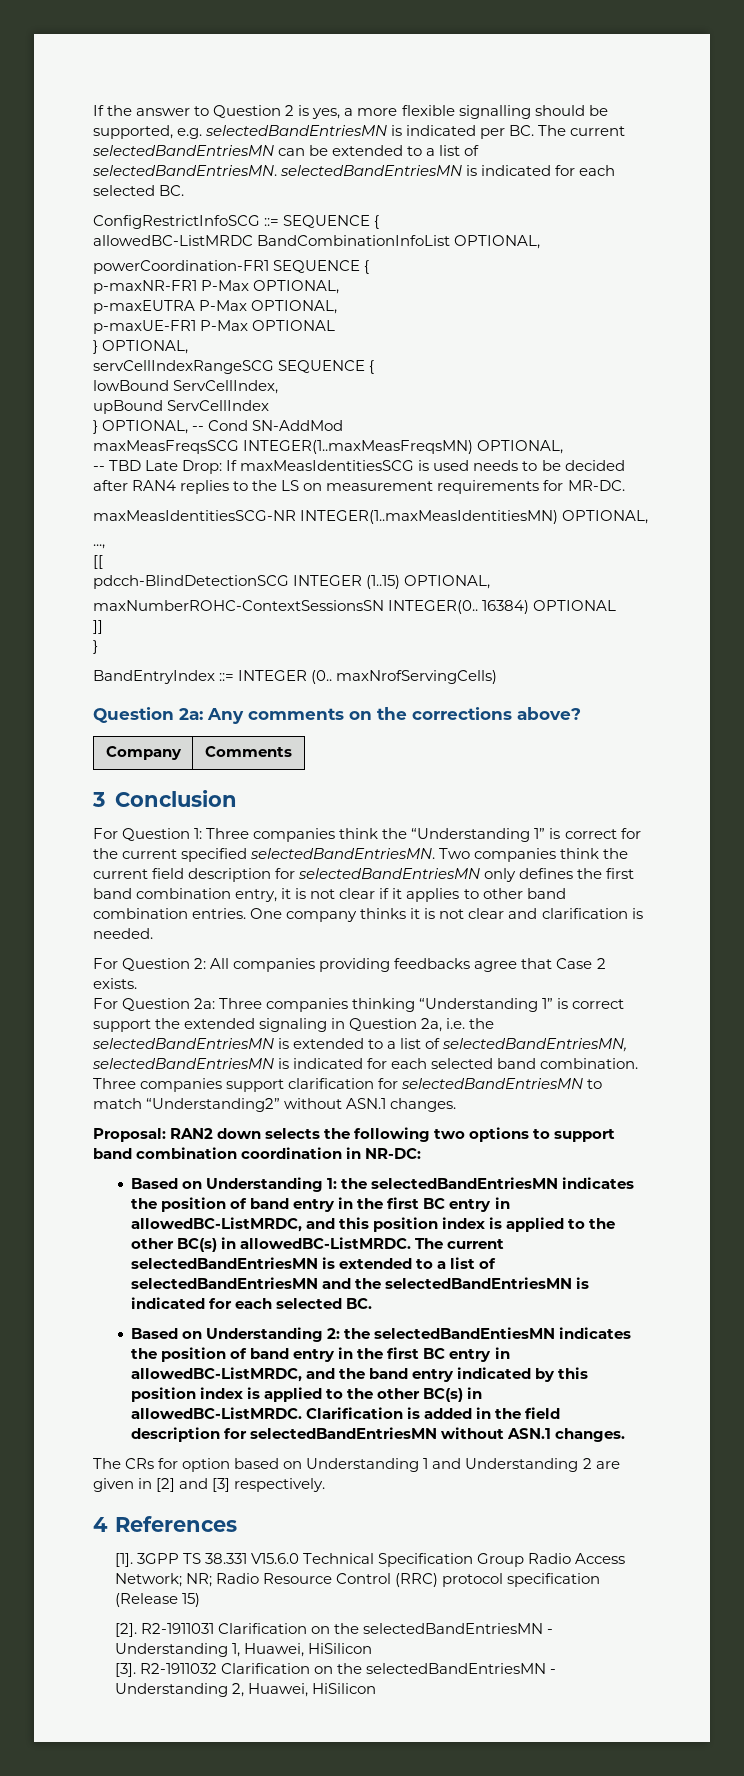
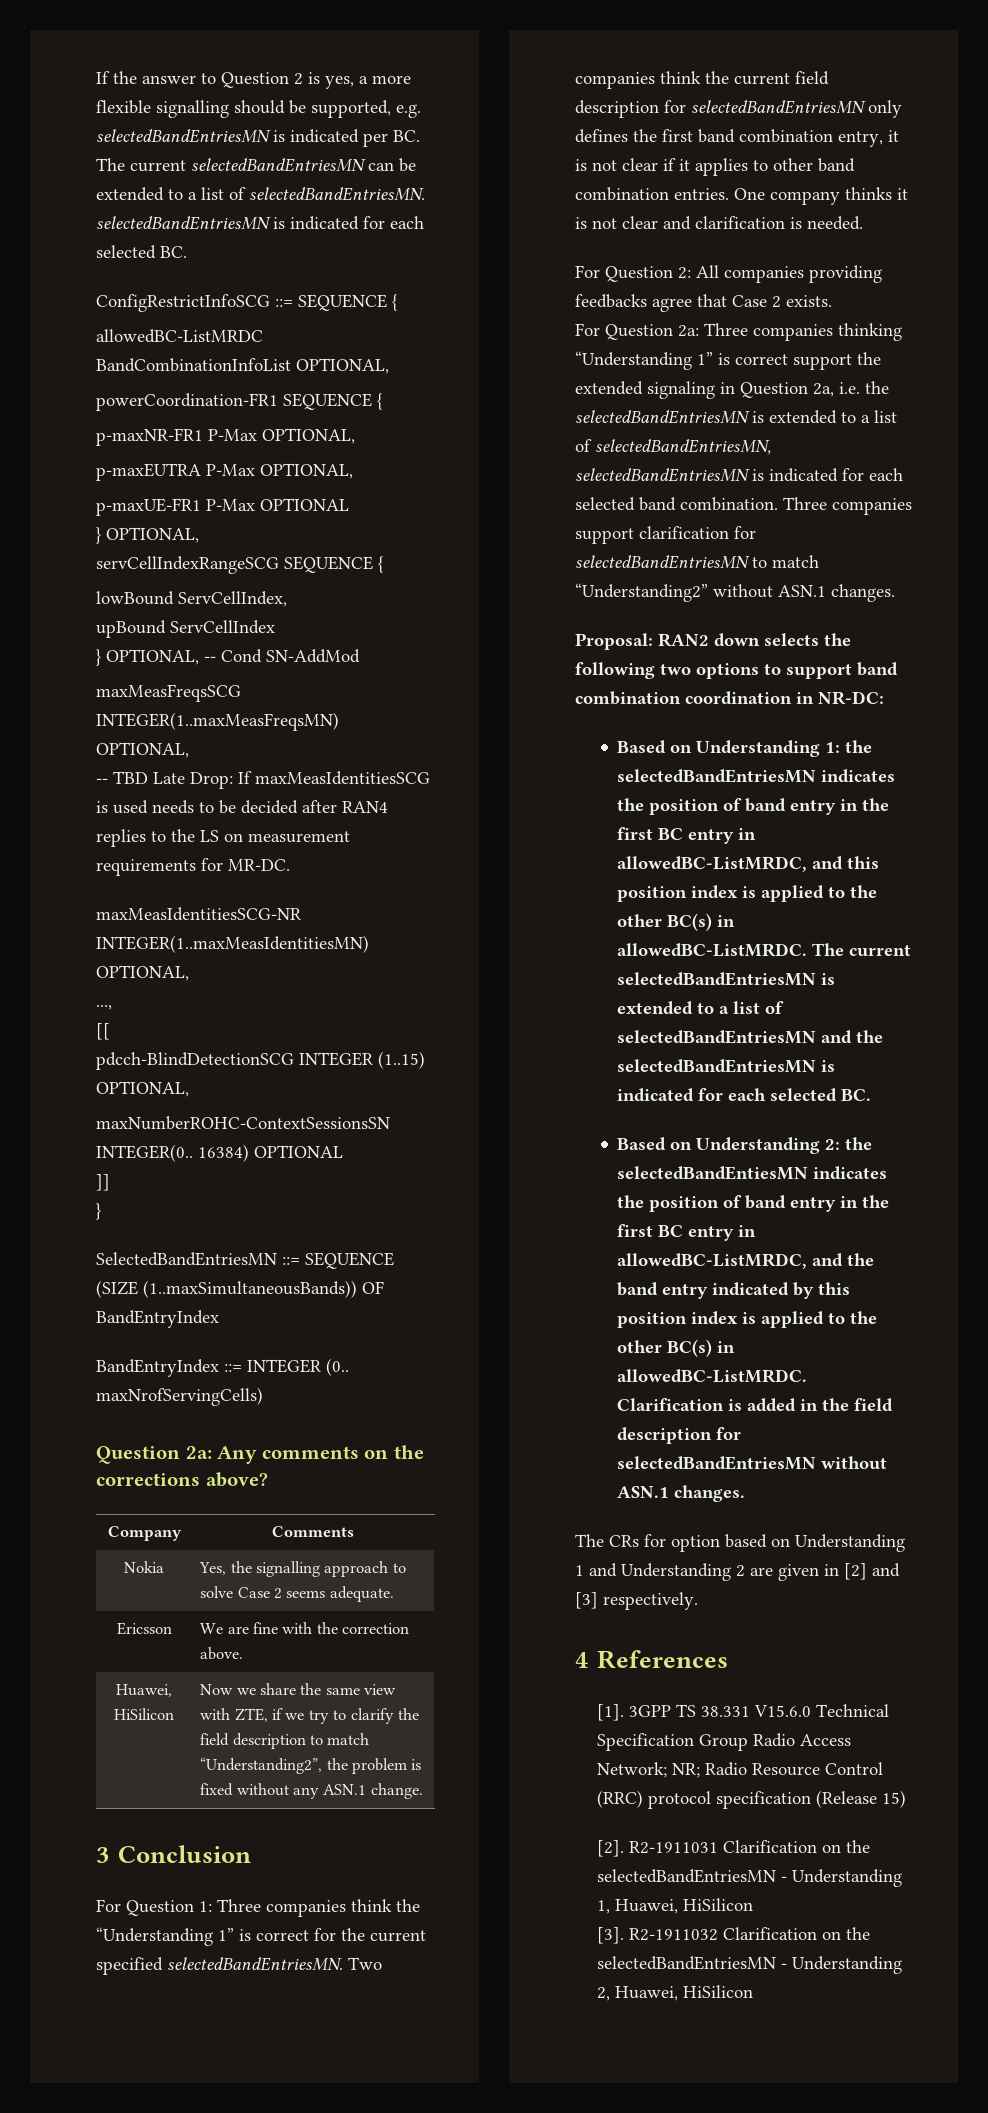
(98, 647) none -> [96,1252,394,1269] [96,1280,384,1298] [96,1310,219,1328] // SelectedBandEntriesMN ::= SEQUENCE (SIZE (1..maxSimultaneousBands)) OF BandEntryIndex
(292, 751) none -> [124,1561,164,1573] [199,1561,406,1577] [200,1586,394,1602] [116,1622,172,1635] [200,1622,410,1634] [200,1647,244,1660] [116,1684,172,1697] [114,1708,174,1720] [200,1683,397,1695] [200,1708,420,1724] [200,1733,370,1749] [200,1757,422,1774] [200,1783,423,1799] // Nokia | Yes, the signalling approach to solve Case 2 seems adequate. // Ericsson | We are fine with the correction above. // Huawei, HiSilicon | Now we share the same view with ZTE, if we try to clarify the field description to match “Understanding2”, the problem is fixed without any ASN.1 change.

